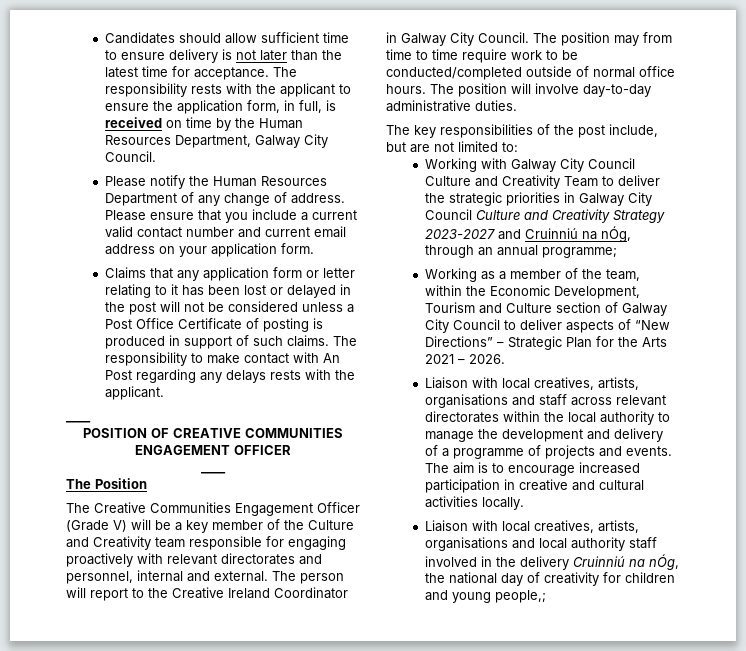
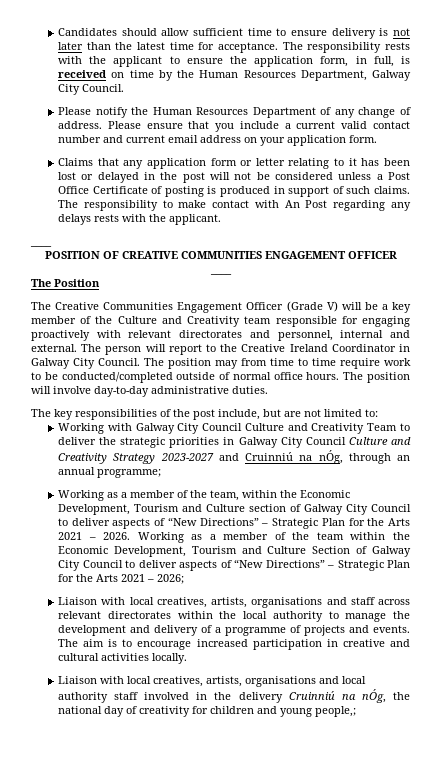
(506, 359) none -> [137,532,410,543] [58,546,411,557] [58,559,410,571] [58,574,185,584] Working as a member of the team within the Economic Development, Tourism and Culture Section of Galway City Council to deliver aspects of “New Directions” – Strategic Plan for the Arts 2021 – 2026;

